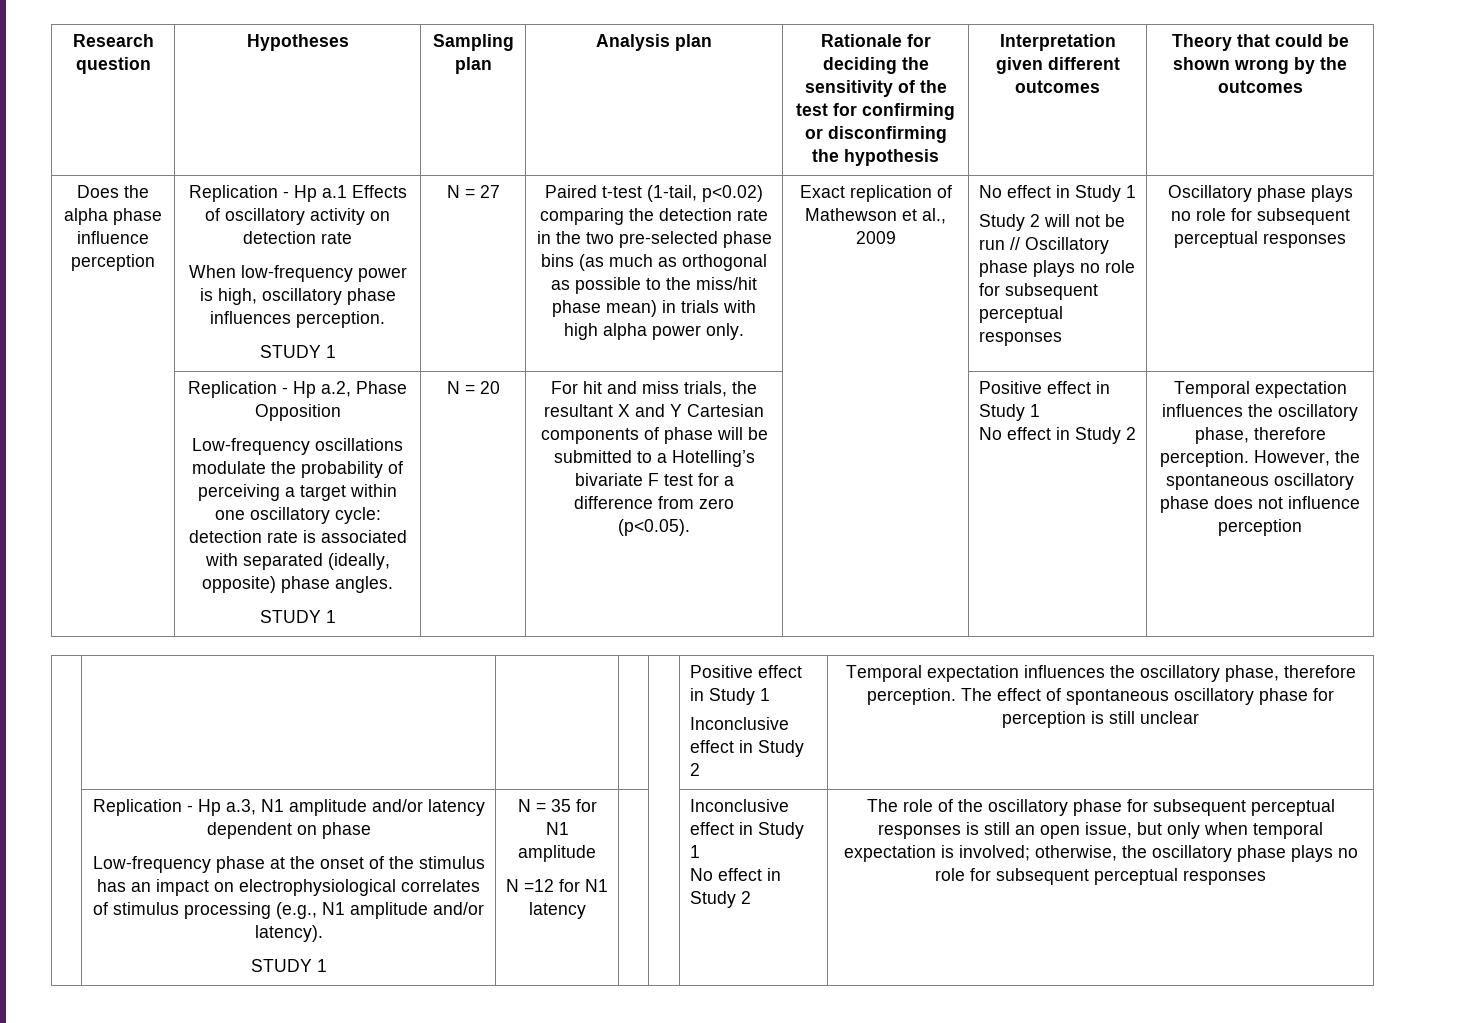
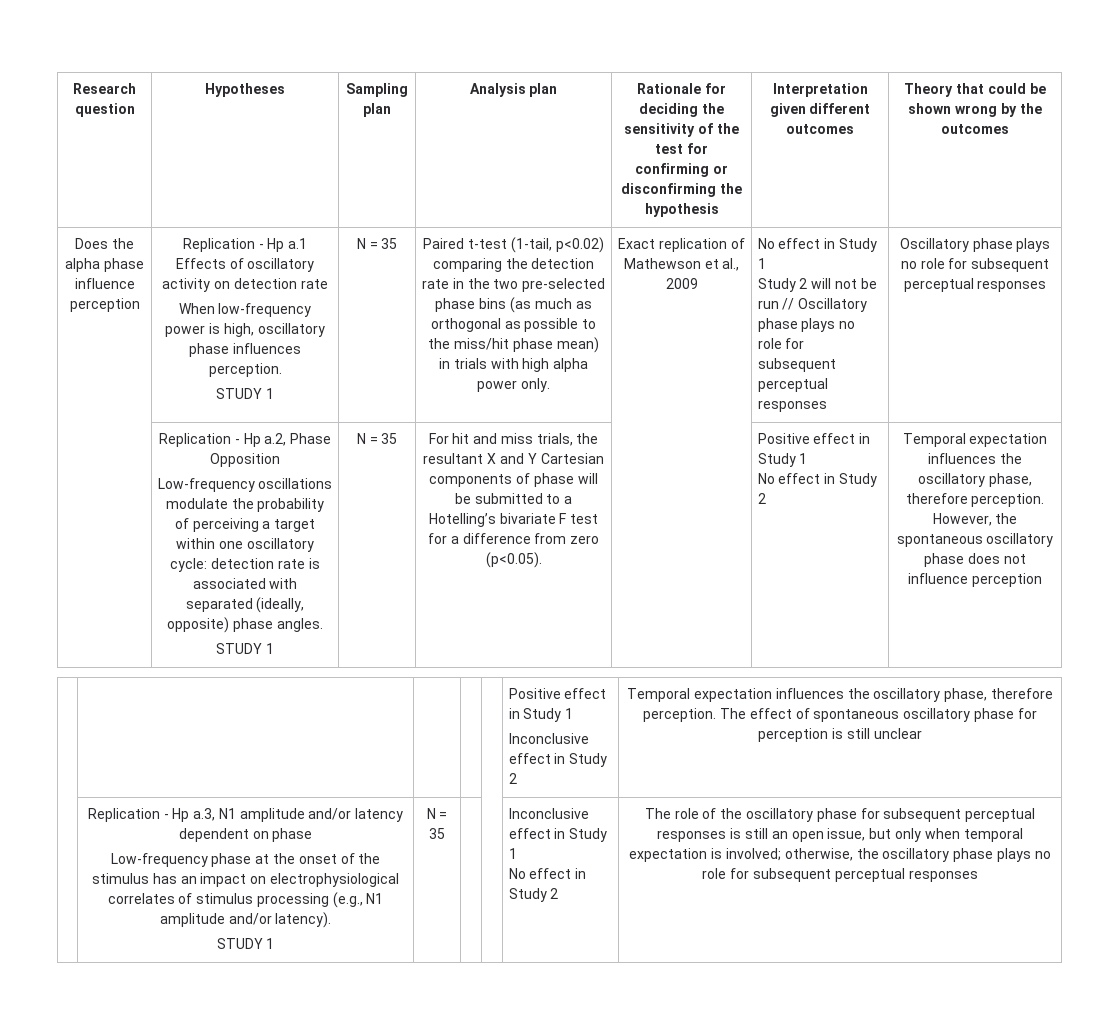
[479,185,500,198] 27 -> [381,238,398,249] 35
[479,381,500,394] 20 -> [381,433,398,444] 35
[575,799,597,812] [545,822,569,835] [518,845,596,862] [506,879,608,892] [528,902,586,919] for N1 amplitude // N =12 for N1 latency -> (445, 833) none

